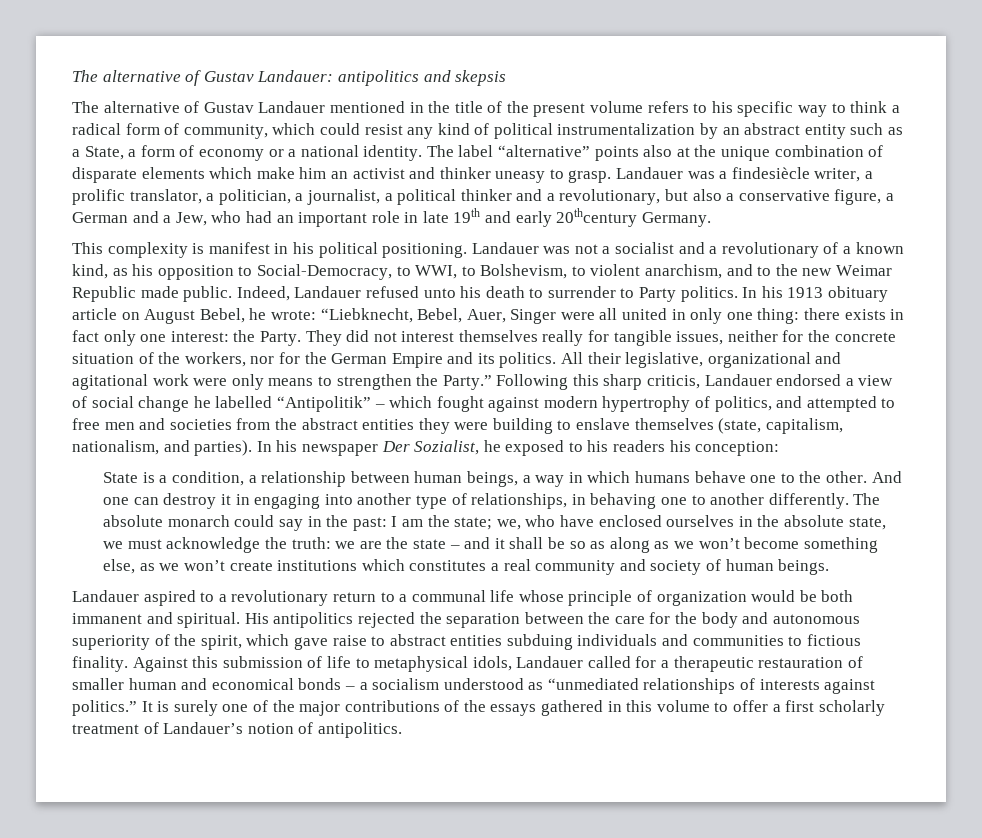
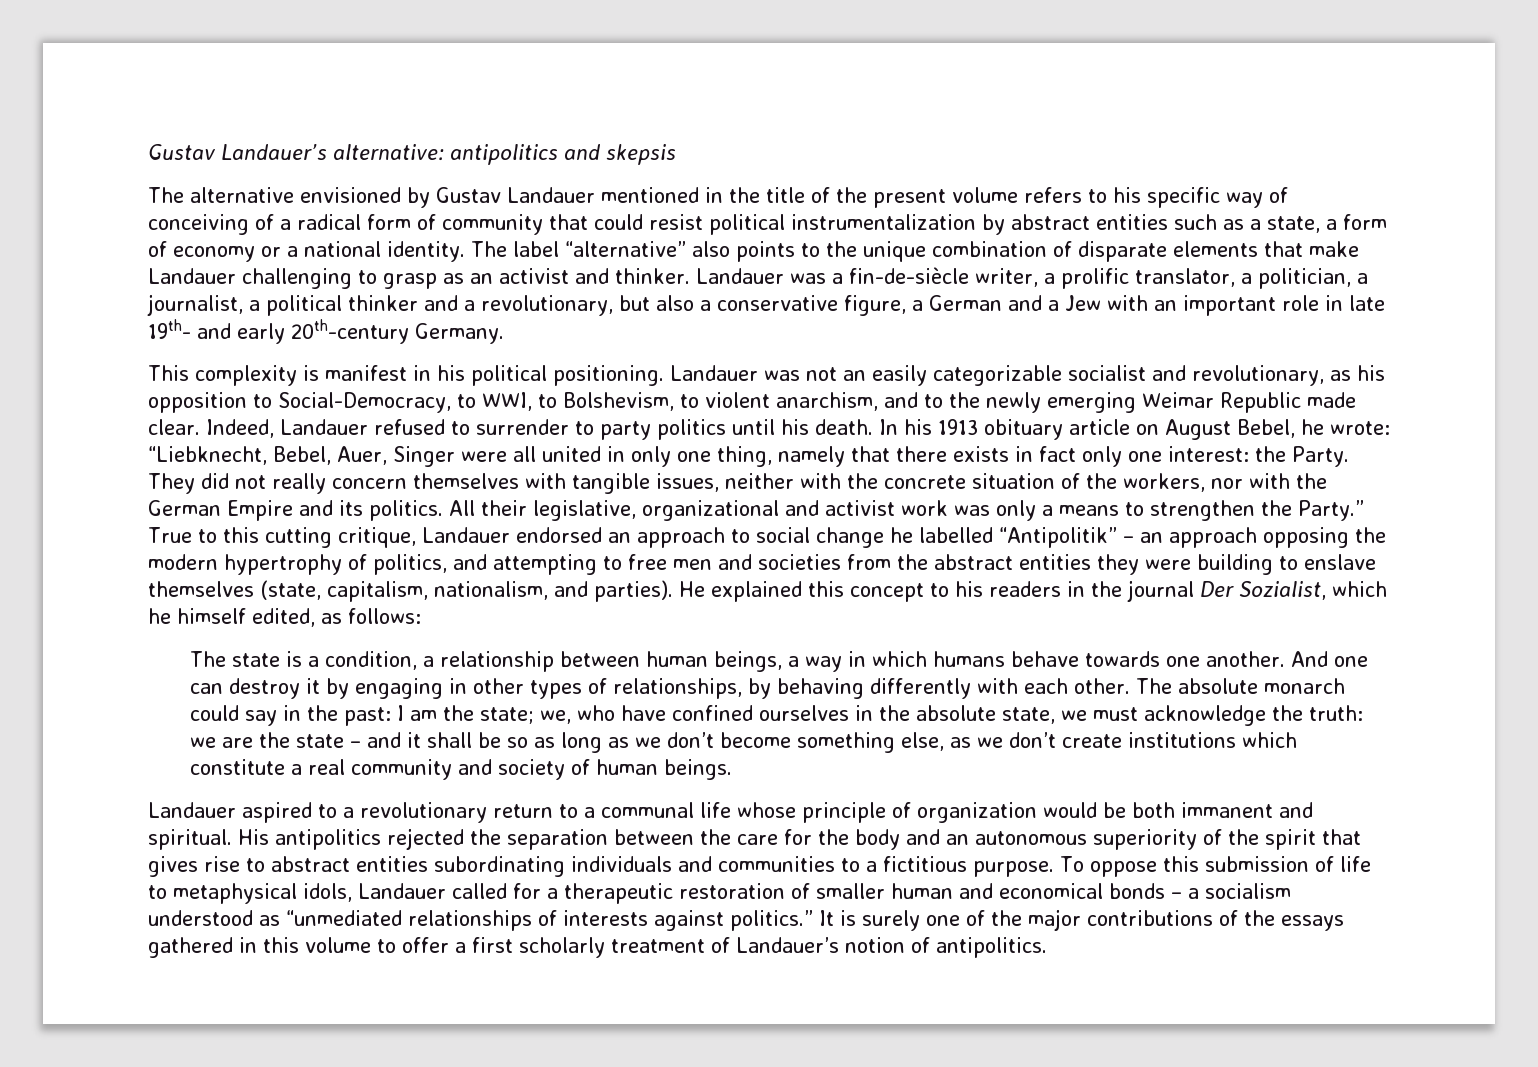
[72,70,334,86] The alternative of Gustav Landauer: -> [148,144,444,161] Gustav Landauer’s alternative:
[184,101,200,113] of -> [300,187,430,208] envisioned by
[831,101,888,113] to think -> [1269,187,1288,203] [148,214,274,235] of conceiving of
[183,123,846,139] community, which could resist any kind of political instrumentalization by an abstract entity -> [442,214,1168,235] community that could resist political instrumentalization by abstract entities
[84,146,124,160] State, -> [1267,216,1320,233] state,
[594,145,690,161] points also at -> [691,241,820,262] also points to
[209,167,612,183] which make him an activist and thinker uneasy to grasp. -> [1263,241,1359,257] [148,268,690,289] that make Landauer challenging to grasp as an activist and thinker.
[731,167,810,179] findesiècle -> [848,267,969,284] fin-de-siècle
[175,211,272,226] Jew, who had -> [1065,295,1148,311] Jew with
[453,208,481,223] 19th -> [148,319,191,339] 19th-
[556,208,638,227] 20thcentury -> [291,319,409,344] 20th-century
[602,242,904,258] [72,264,108,279] a socialist and a revolutionary of a known kind, -> [843,365,1324,386] an easily categorizable socialist and revolutionary,
[802,268,833,276] new -> [986,392,1136,413] newly emerging
[183,286,233,302] public. -> [148,419,200,435] clear.
[423,286,738,302] unto his death to surrender to Party politics. -> [450,419,873,440] to surrender to party politics until his death.
[757,308,800,324] thing: -> [717,446,890,467] thing, namely that
[401,330,610,346] interest themselves really for -> [272,473,566,494] really concern themselves with
[782,330,804,342] for -> [800,473,841,489] with
[278,352,300,364] for -> [1249,473,1290,489] with
[72,374,264,390] agitational work were only -> [825,500,1053,521] activist work was only a
[496,374,894,390] [72,396,87,408] Following this sharp criticis, Landauer endorsed a view of -> [148,527,750,548] True to this cutting critique, Landauer endorsed an approach to
[389,396,540,412] which fought against -> [1139,527,1386,548] an approach opposing the
[806,396,877,412] attempted -> [493,554,597,575] attempting
[256,440,780,456] [103,472,139,483] In his newspaper Der Sozialist, he exposed to his readers his conception: // State -> [679,580,1387,602] [148,608,421,627] [190,651,281,667] He explained this concept to his readers in the journal Der Sozialist, which he himself edited, as follows: // The state
[750,471,867,483] one to the other. -> [1085,651,1286,667] towards one another.
[235,493,849,509] in engaging into another type of relationships, in behaving one to another differently. -> [326,678,1131,699] by engaging in other types of relationships, by behaving differently with each other.
[598,515,662,527] enclosed -> [672,705,754,721] confined
[609,537,740,553] along as we won’t -> [561,732,715,753] long as we don’t
[184,560,226,571] won’t -> [1009,732,1057,748] don’t
[409,560,487,571] constitutes -> [190,759,286,775] constitute
(769, 618) none -> [946,834,969,845] an
[200,634,367,650] spirit, which gave raise -> [1265,829,1361,850] [148,856,240,877] spirit that gives rise
[506,634,573,650] subduing -> [434,856,565,877] subordinating
[806,634,861,646] [72,656,188,672] fictious finality. Against -> [866,856,1157,877] a fictitious purpose. To oppose
[758,657,844,668] restauration -> [679,883,785,899] restoration

